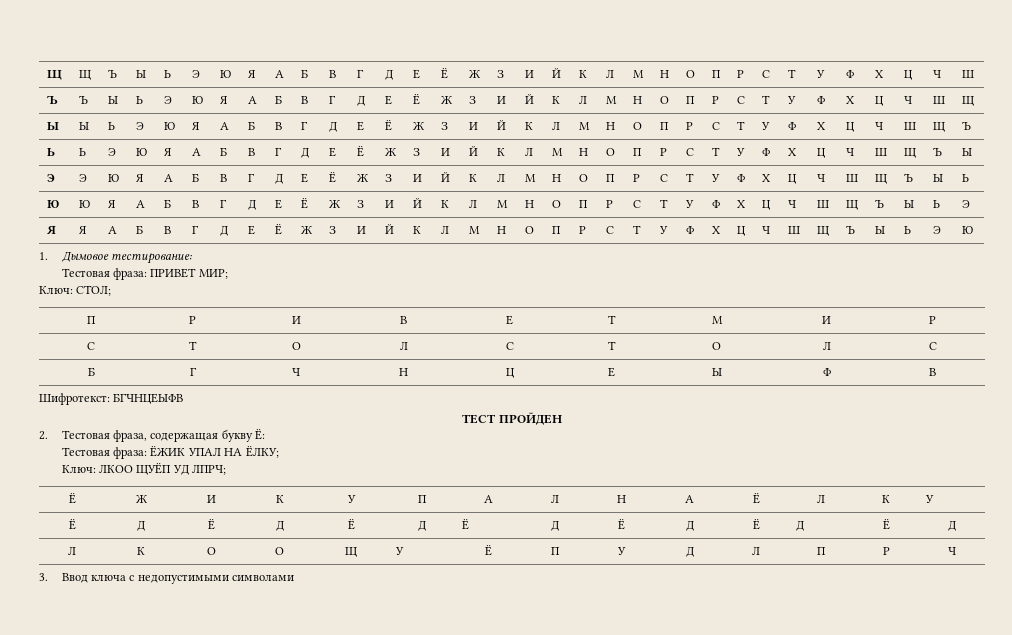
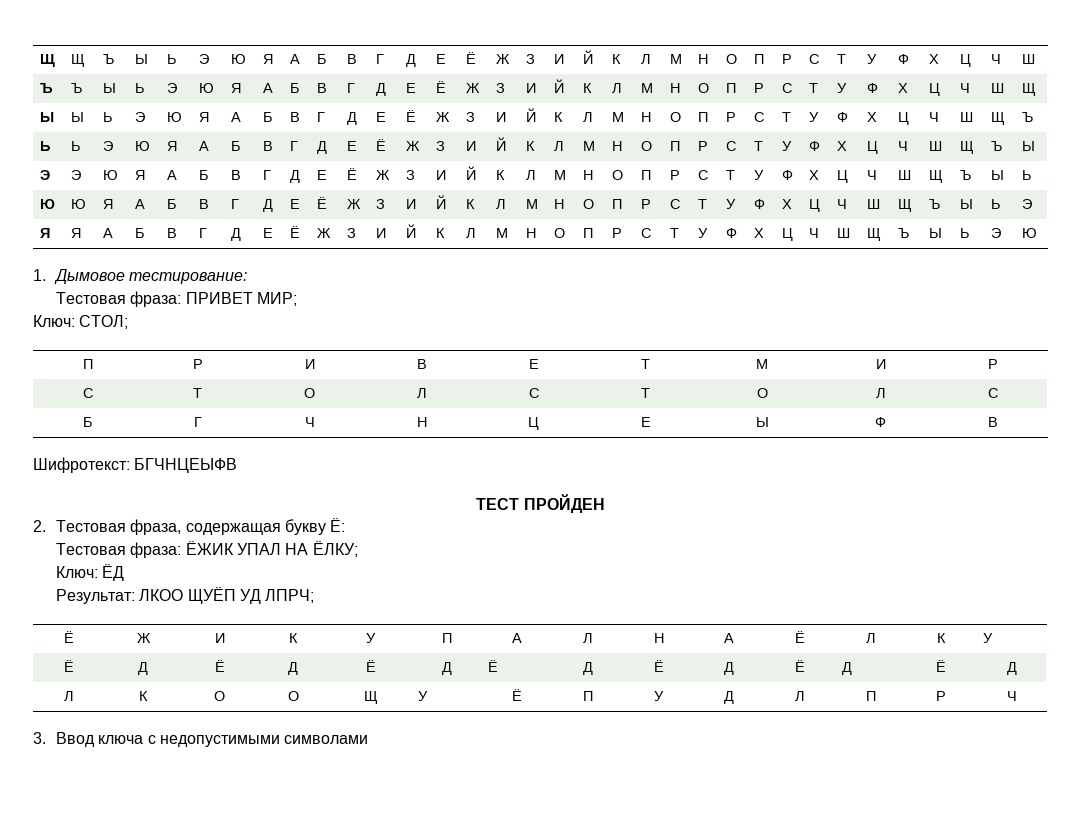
(96, 469) none -> [102,564,125,581] [55,589,135,604] ЁД // Результат:

